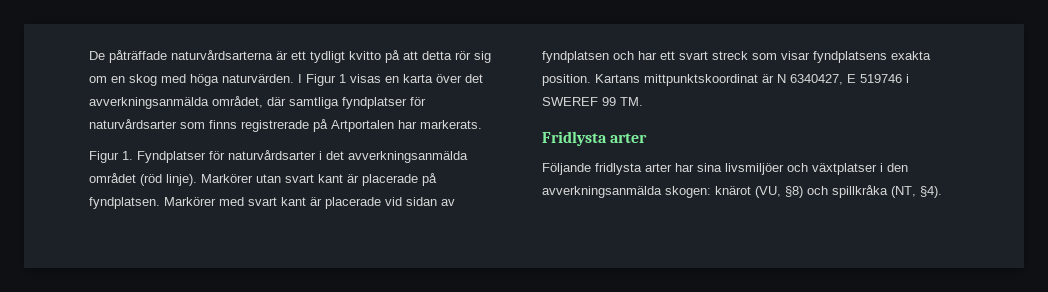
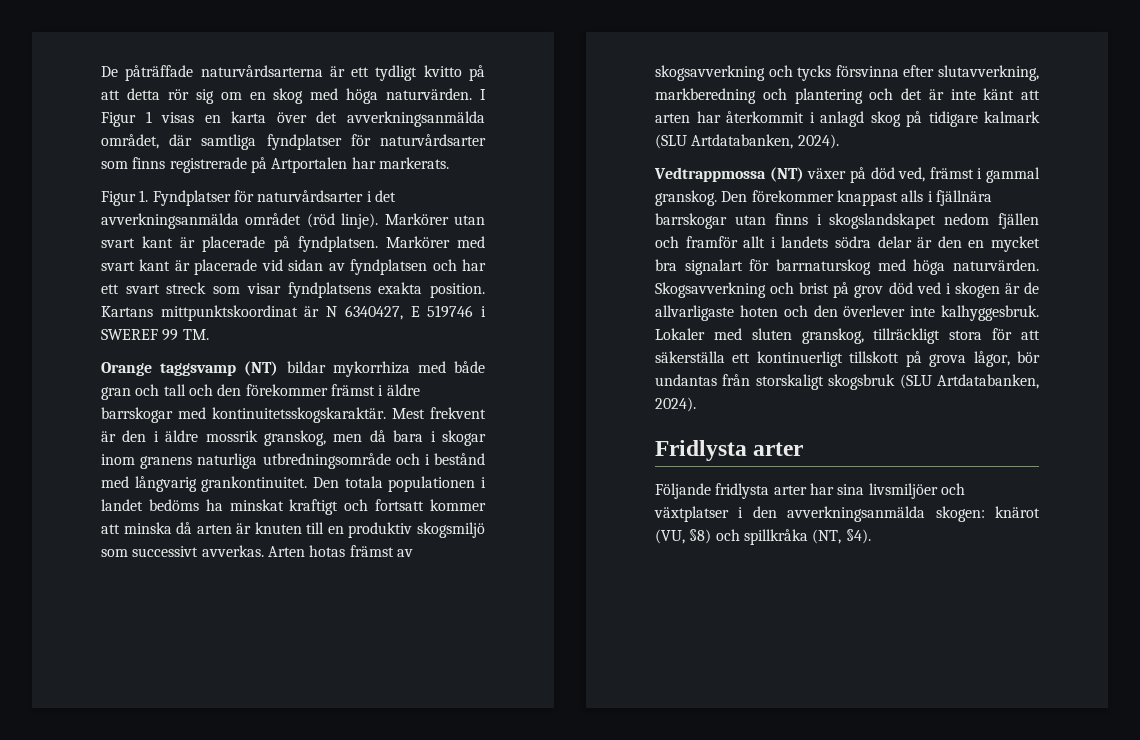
(643, 101) none -> [101,361,486,377] [101,384,420,400] [101,407,486,423] [101,430,486,446] [101,453,486,469] [101,476,487,492] [101,499,486,515] [101,522,485,538] [101,545,413,557] [655,65,1039,81] [655,88,1040,104] [655,111,1040,127] [655,134,839,149] [654,167,1040,183] [655,190,992,206] [655,213,1039,229] [655,236,1040,252] [655,259,1039,275] [655,282,1039,298] [655,305,1039,321] [655,328,1040,344] [655,351,1040,367] [655,374,1039,390] [655,397,696,412] // Orange taggsvamp (NT) bildar mykorrhiza med både gran och tall och den förekommer främst i äldre barrskogar med kontinuitetsskogskaraktär. Mest frekvent är den i äldre mossrik granskog, men då bara i skogar inom granens naturliga utbredningsområde och i bestånd med långvarig grankontinuitet. Den totala populationen i landet bedöms ha minskat kraftigt och fortsatt kommer att minska då arten är knuten till en produktiv skogsmiljö som successivt avverkas. Arten hotas främst av skogsavverkning och tycks försvinna efter slutavverkning, markberedning och plantering och det är inte känt att arten har återkommit i anlagd skog på tidigare kalmark (SLU Artdatabanken, 2024). // Vedtrappmossa (NT) växer på död ved, främst i gammal granskog. Den förekommer knappast alls i fjällnära barrskogar utan finns i skogslandskapet nedom fjällen och framför allt i landets södra delar är den en mycket bra signalart för barrnaturskog med höga naturvärden. Skogsavverkning och brist på grov död ved i skogen är de allvarligaste hoten och den överlever inte kalhyggesbruk. Lokaler med sluten granskog, tillräckligt stora för att säkerställa ett kontinuerligt tillskott på grova lågor, bör undantas från storskaligt skogsbruk (SLU Artdatabanken, 2024).

